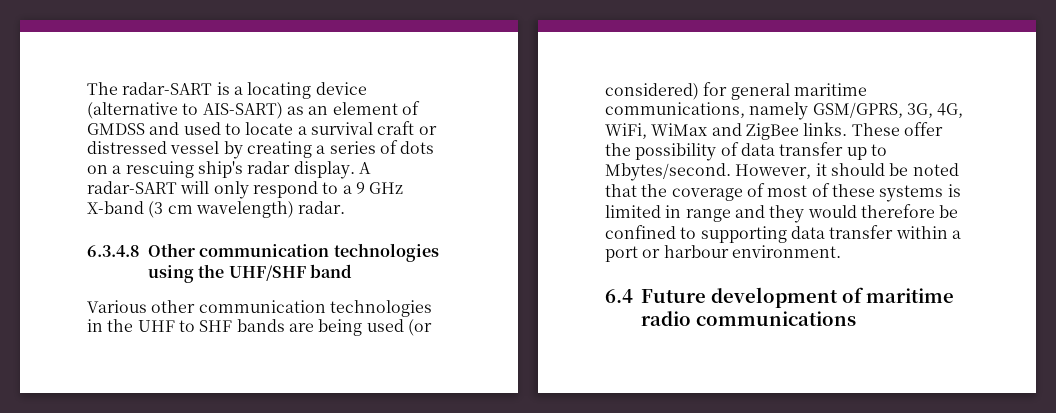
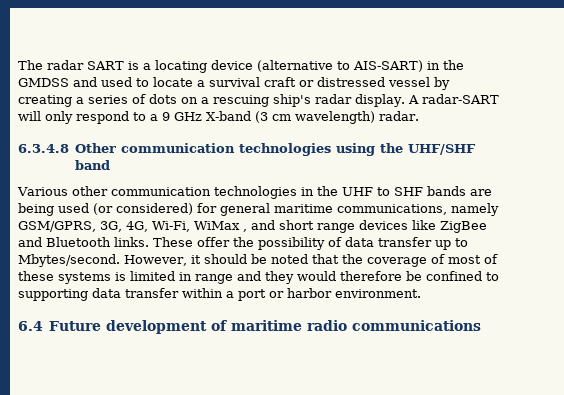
[122,82,213,95] radar-SART -> [47,60,124,70] radar SART
[286,101,420,115] as an element of -> [427,60,464,70] in the
[605,123,799,140] WiFi, WiMax and ZigBee -> [152,220,487,233] [18,237,111,247] Wi-Fi, WiMax , and short range devices like ZigBee and Bluetooth
[663,245,729,258] harbour -> [287,288,332,298] harbor

